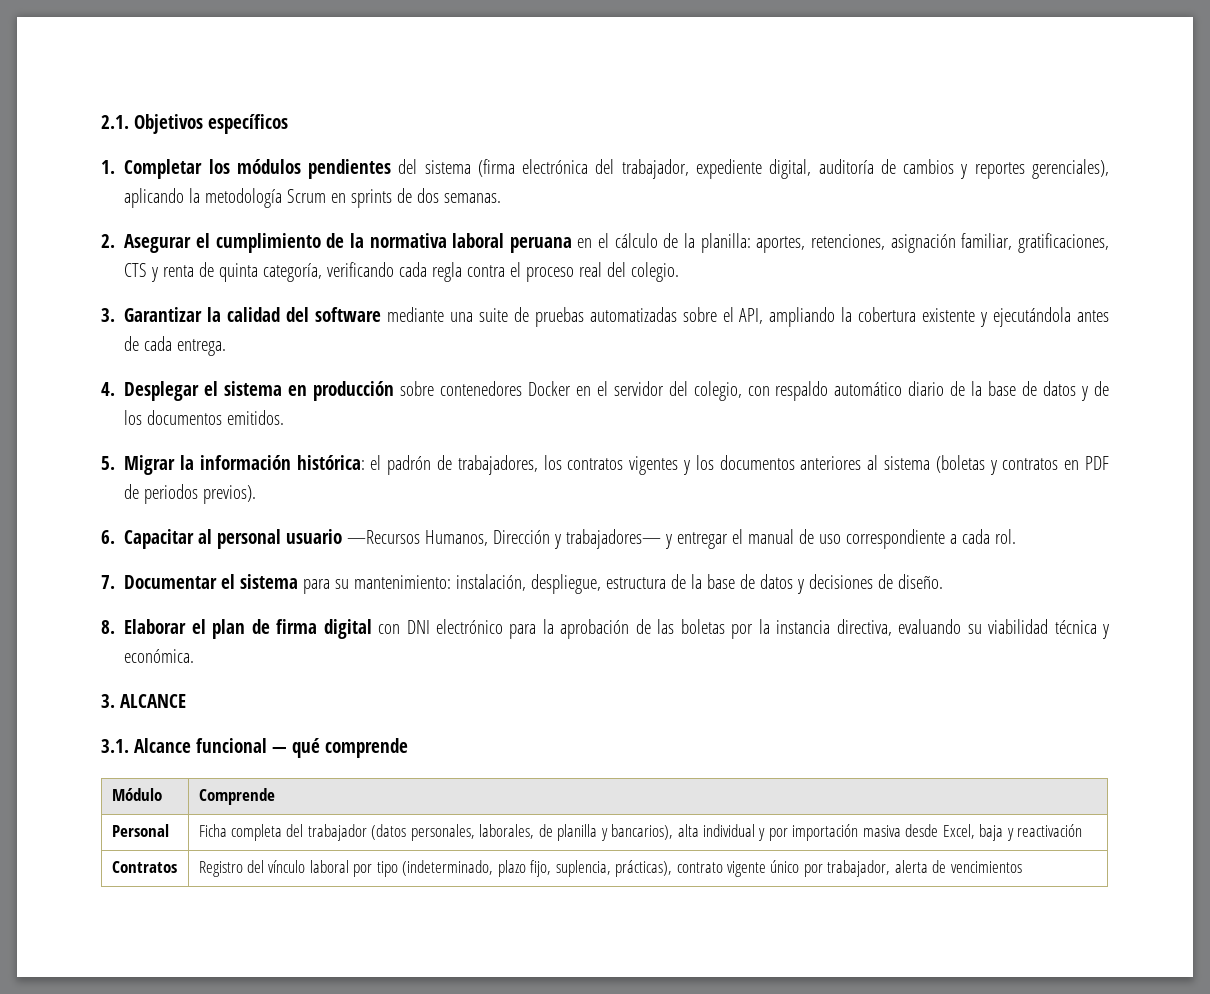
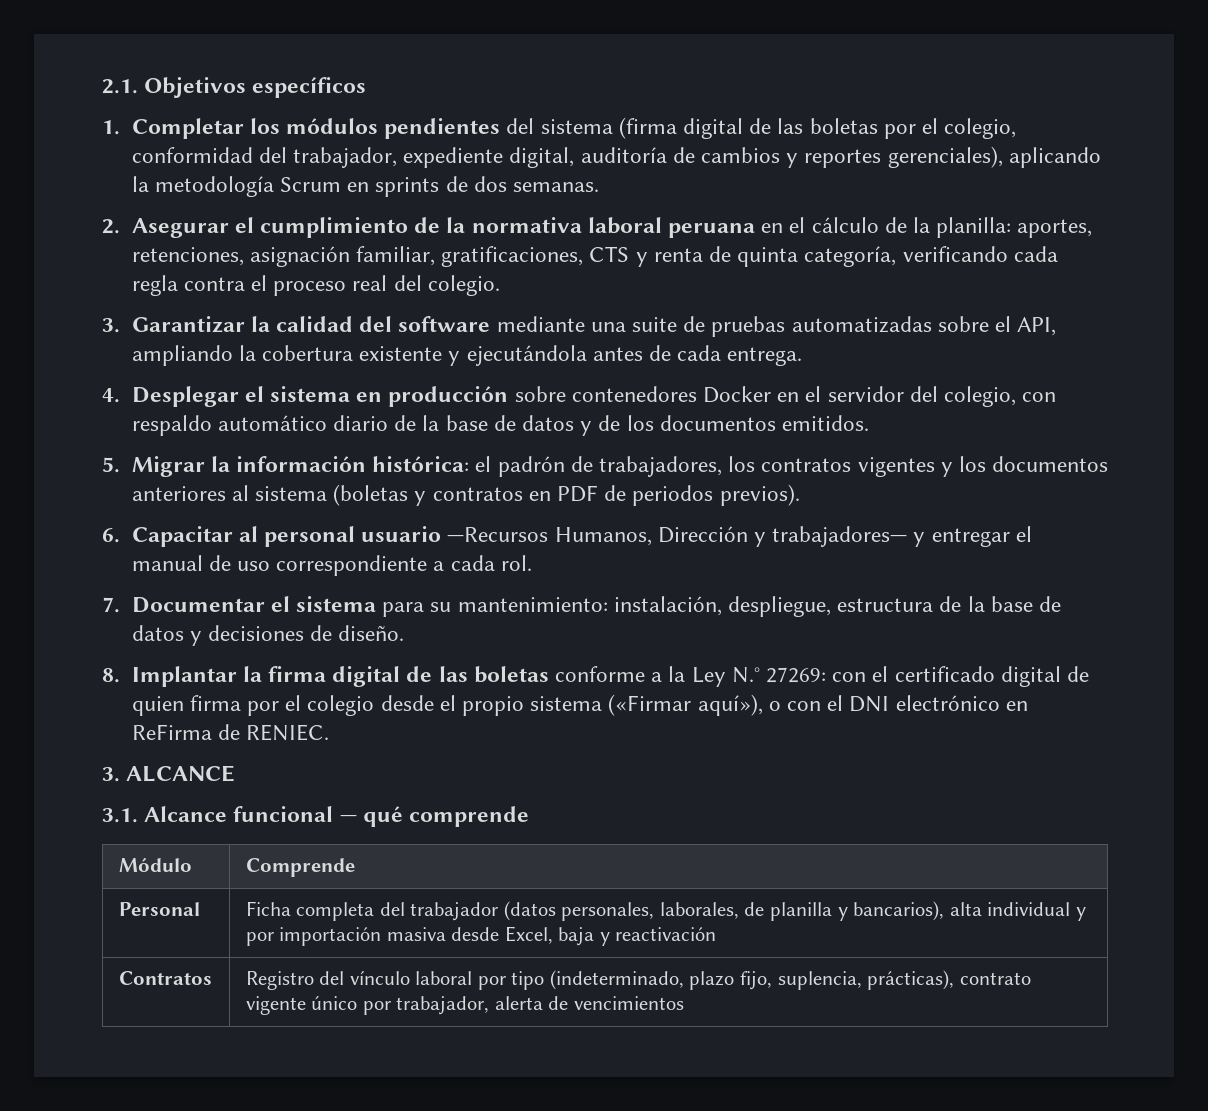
[522,159,589,174] electrónica -> [682,118,1017,139] [131,147,253,163] digital de las boletas por el colegio, conformidad
[124,619,1110,639] [124,649,195,663] Elaborar el plan de firma digital con DNI electrónico para la aprobación de las boletas por la instancia directiva, evaluando su viabilidad técnica y económica. -> [131,666,1090,687] [131,694,1028,716] [131,724,329,741] Implantar la firma digital de las boletas conforme a la Ley N.° 27269: con el certificado digital de quien firma por el colegio desde el propio sistema («Firmar aquí»), o con el DNI electrónico en ReFirma de RENIEC.

